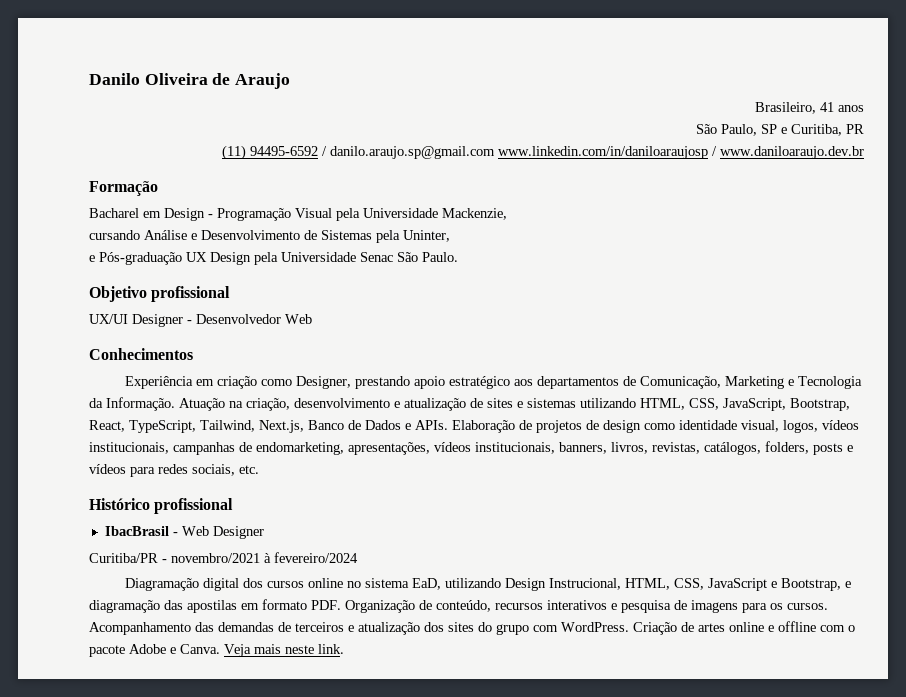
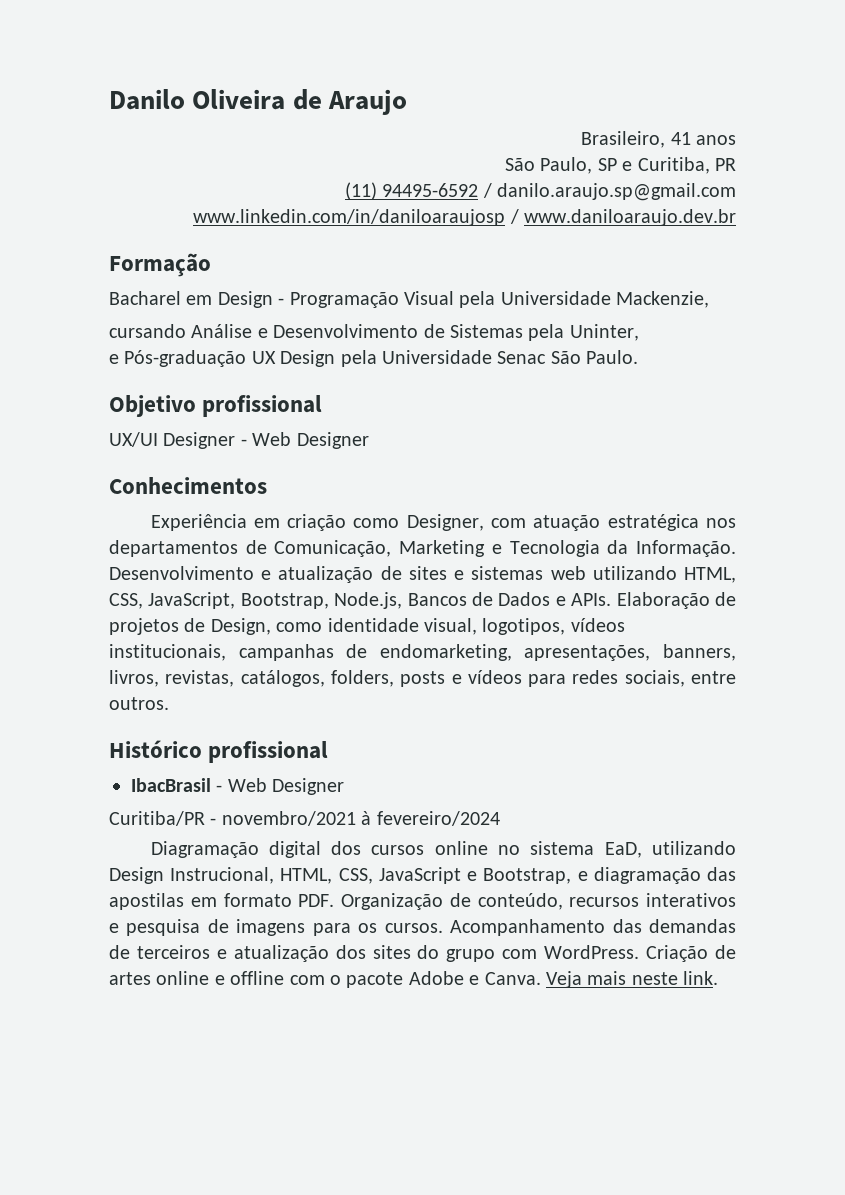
[196,314,312,324] Desenvolvedor Web -> [252,432,369,449] Web Designer
[355,376,534,389] prestando apoio estratégico aos -> [491,514,737,531] com atuação estratégica nos
[179,398,390,411] Atuação na criação, desenvolvimento -> [109,566,254,580] Desenvolvimento
(576, 403) none -> [550,566,586,580] web
[89,420,344,433] React, TypeScript, Tailwind, Next.js, Banco -> [334,592,467,609] Node.js, Bancos
[603,420,641,433] design -> [210,618,271,635] Design,
[783,420,818,433] logos, -> [482,618,566,635] logotipos,
[434,442,555,454] vídeos institucionais, -> (651, 653) none
[239,465,259,474] etc. -> [691,671,736,684] [109,697,169,710] entre outros.

